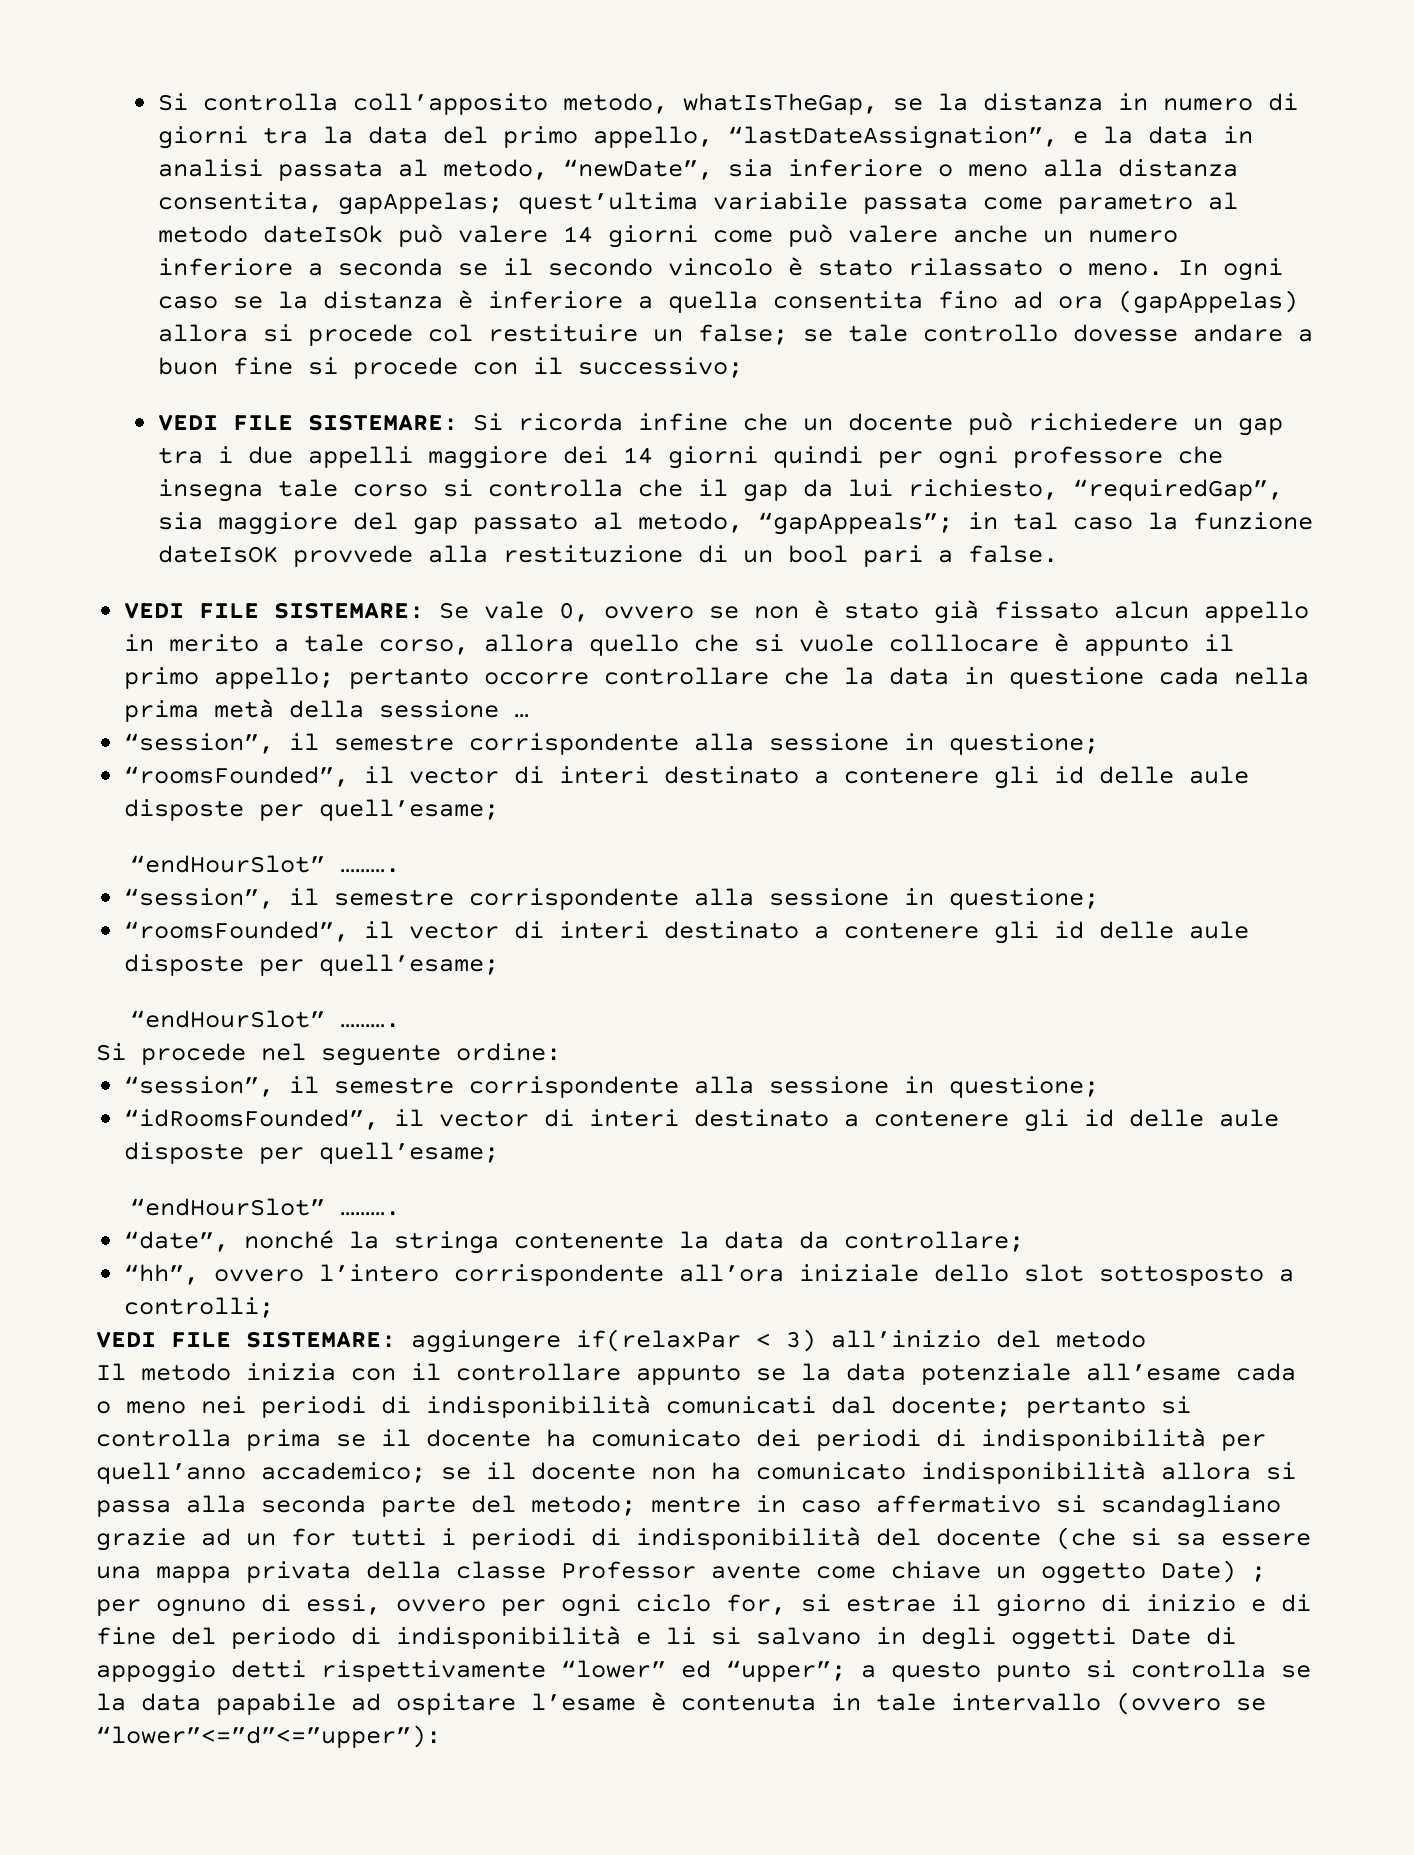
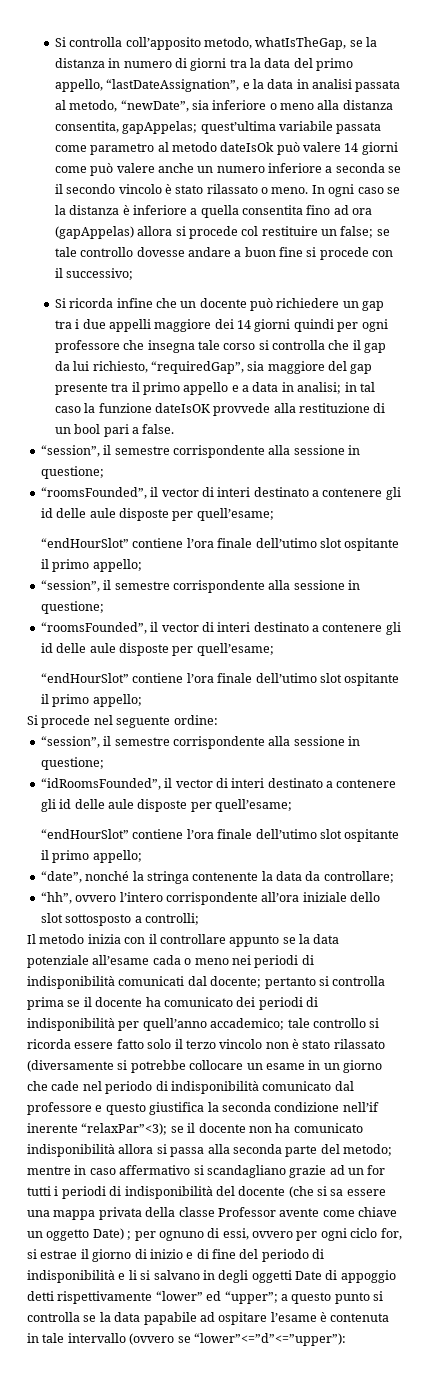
[158,414,459,431] VEDI FILE SISTEMARE: -> (134, 274) none
[473,512,954,535] passato al metodo, “gapAppeals”; -> [54,382,342,395] presente tra il primo appello e a data in analisi;
[124,600,1310,624] [124,633,1235,656] [124,667,1310,689] [124,699,530,722] // VEDI FILE SISTEMARE: Se vale 0, ovvero se non è stato già fissato alcun appello in merito a tale corso, allora quello che si vuole colllocare è appunto il primo appello; pertanto occorre controllare che la data in questione cada nella prima metà della sessione … -> (175, 429) none
[339,868,400,873] ………. -> [132,538,400,551] [41,559,142,572] contiene l’ora finale dell’utimo slot ospitante il primo appello;
[339,1023,400,1028] ………. -> [132,673,400,686] [41,694,142,707] contiene l’ora finale dell’utimo slot ospitante il primo appello;
[339,1211,400,1216] ………. -> [132,829,400,842] [41,850,142,863] contiene l’ora finale dell’utimo slot ospitante il primo appello;
[96,1329,1146,1353] // VEDI FILE SISTEMARE: aggiungere if(relaxPar < 3) all’inizio del metodo -> (199, 919) none
(426, 1472) none -> [287,1018,380,1028] [27,1039,385,1049] [27,1060,382,1073] [27,1081,354,1094] [27,1102,379,1115] [27,1123,168,1135] tale controllo si ricorda essere fatto solo il terzo vincolo non è stato rilassato (diversamente si potrebbe collocare un esame in un giorno che cade nel periodo di indisponibilità comunicato dal professore e questo giustifica la seconda condizione nell’if inerente “relaxPar”<3);

